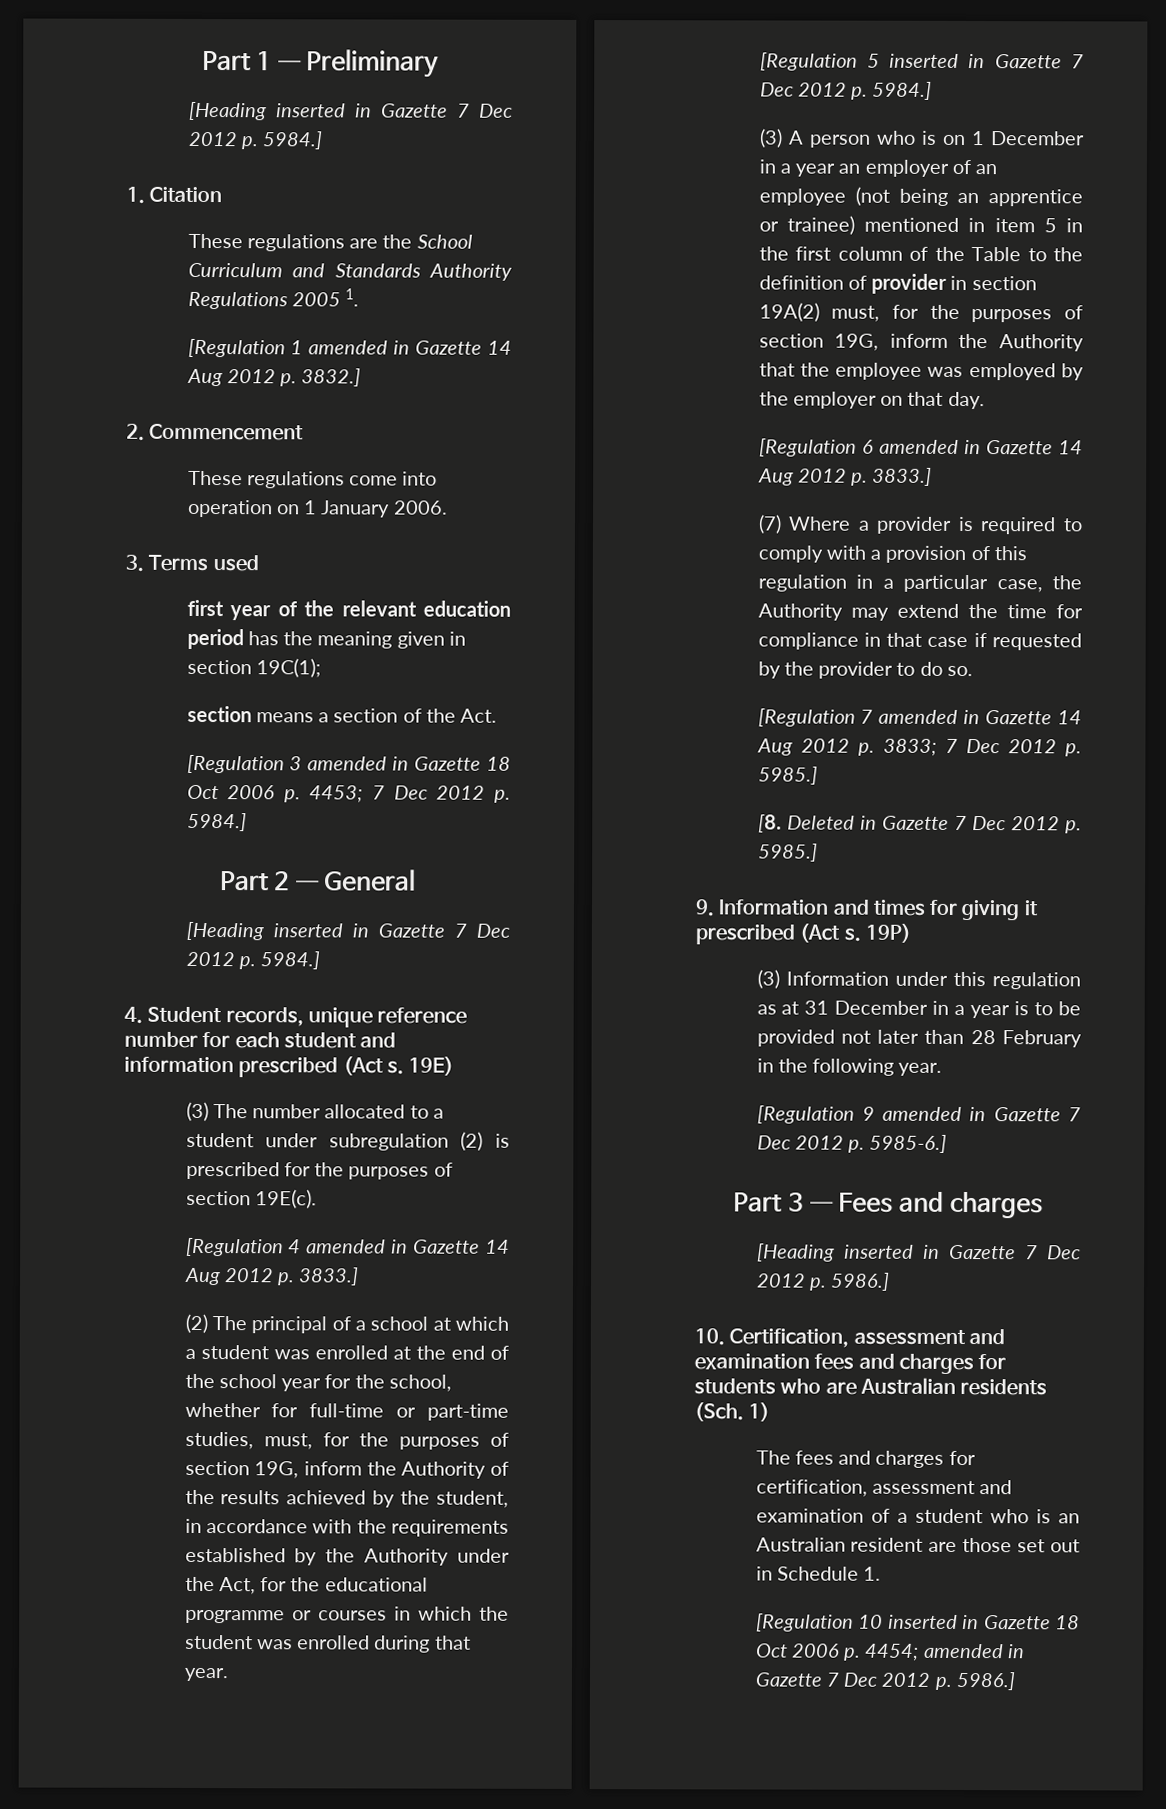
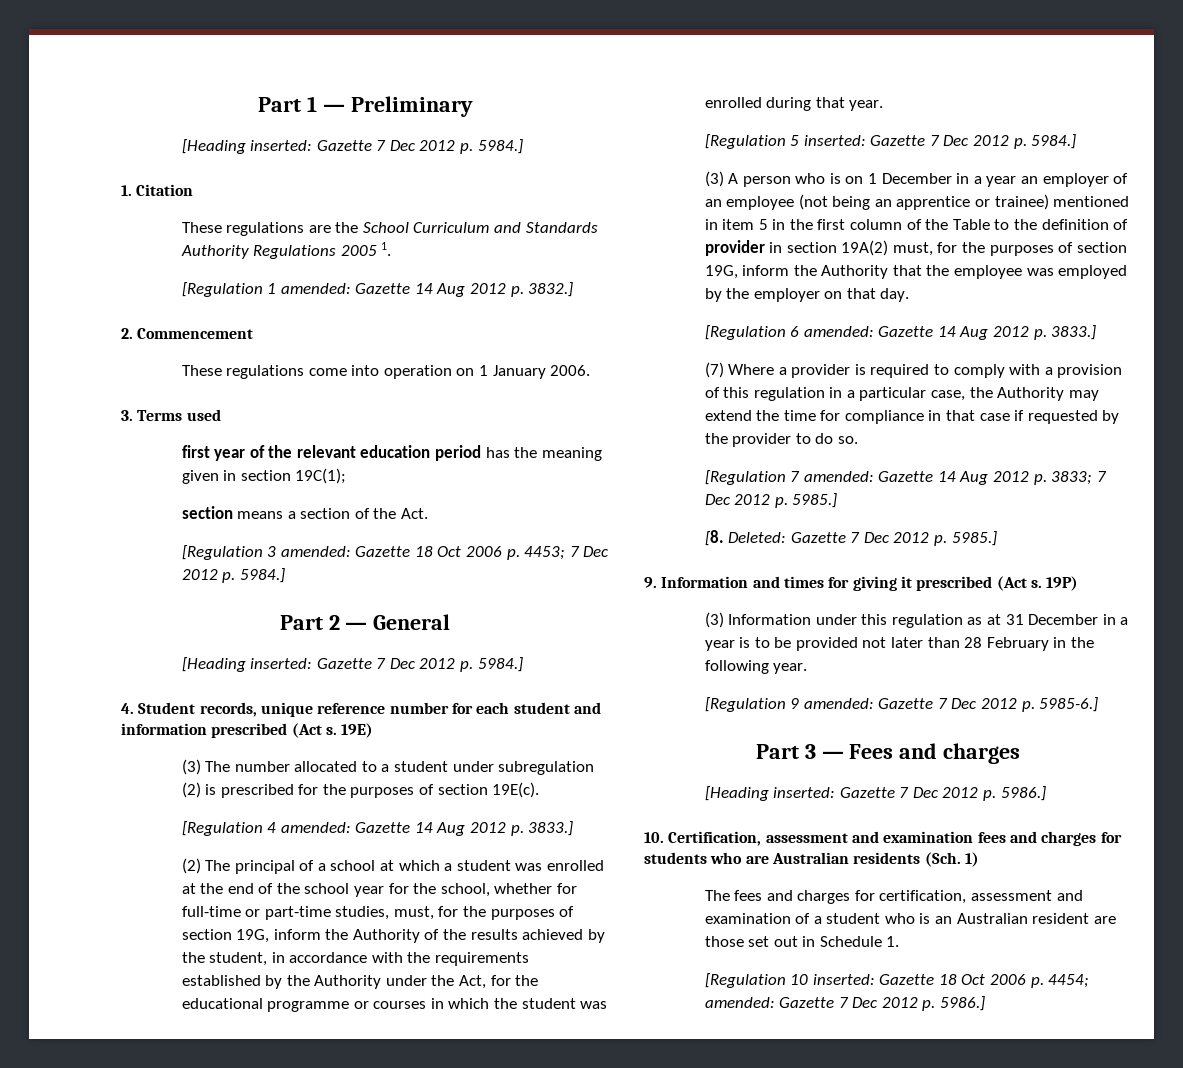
[275,103,372,118] inserted in -> [250,140,313,151] inserted:
[308,340,411,355] amended in -> [280,283,351,294] amended:
[307,756,410,771] amended in -> [280,546,351,557] amended:
[272,923,369,938] inserted in -> [250,658,313,669] inserted:
[306,1239,409,1254] amended in -> [280,822,351,833] amended:
[889,53,986,69] inserted in -> [803,135,866,146] inserted:
[878,439,981,455] amended in -> [803,326,874,337] amended:
[878,709,981,725] amended in -> [803,471,874,482] amended:
[786,815,877,830] Deleted in -> [728,532,787,543] Deleted:
[882,1106,987,1122] amended in -> [803,698,874,709] amended:
[843,1244,940,1259] inserted in -> [773,787,836,798] inserted:
[887,1614,980,1630] inserted in -> [812,974,875,985] inserted:
[923,1643,1025,1659] amended in -> [704,997,775,1008] amended:

